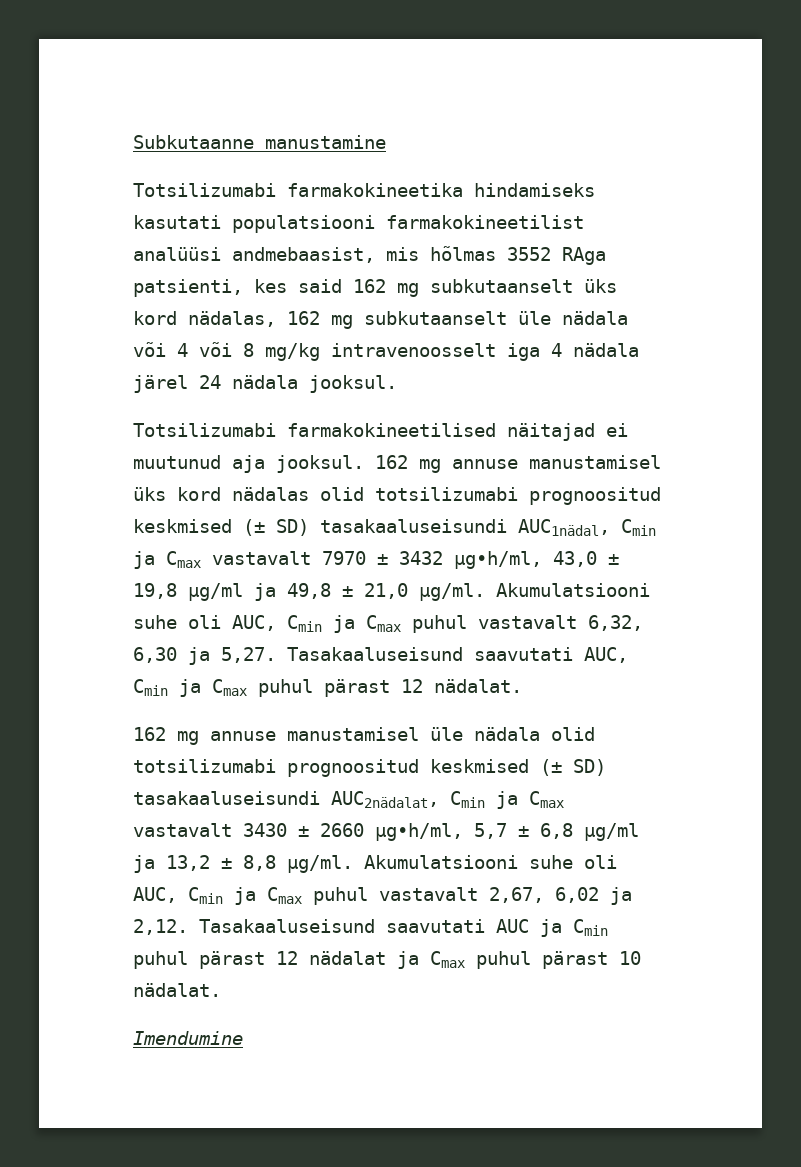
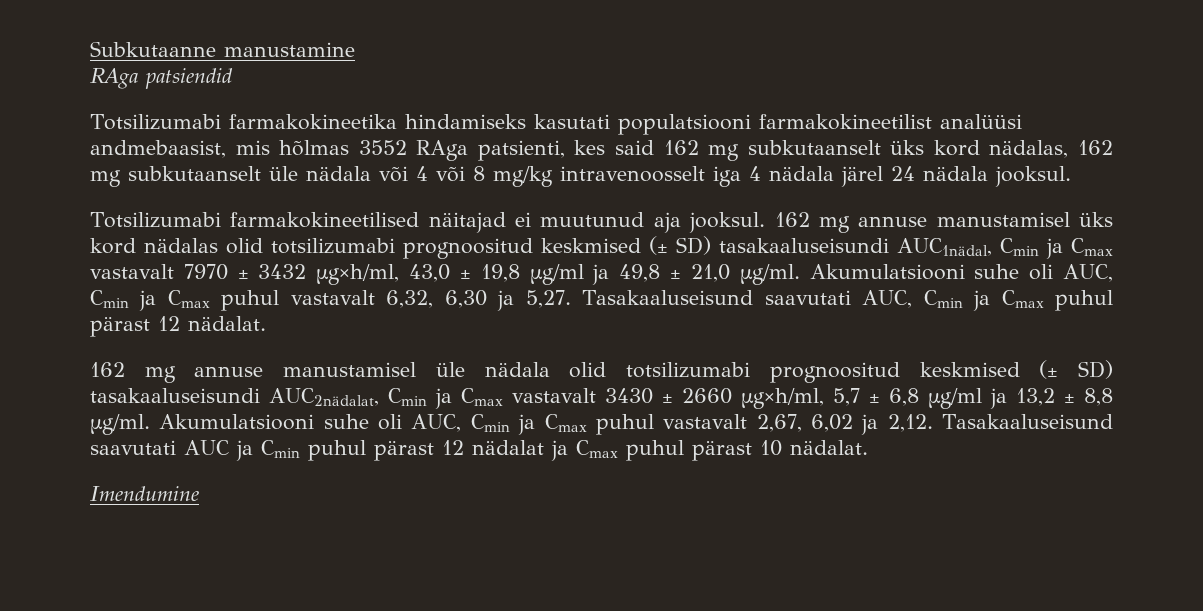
(386, 142) none -> [90,68,234,89] // RAga patsiendid
[454,551,542,569] µg•h/ml, -> [316,264,400,285] µg×h/ml,
[375,823,463,841] µg•h/ml, -> [741,388,824,409] µg×h/ml,

